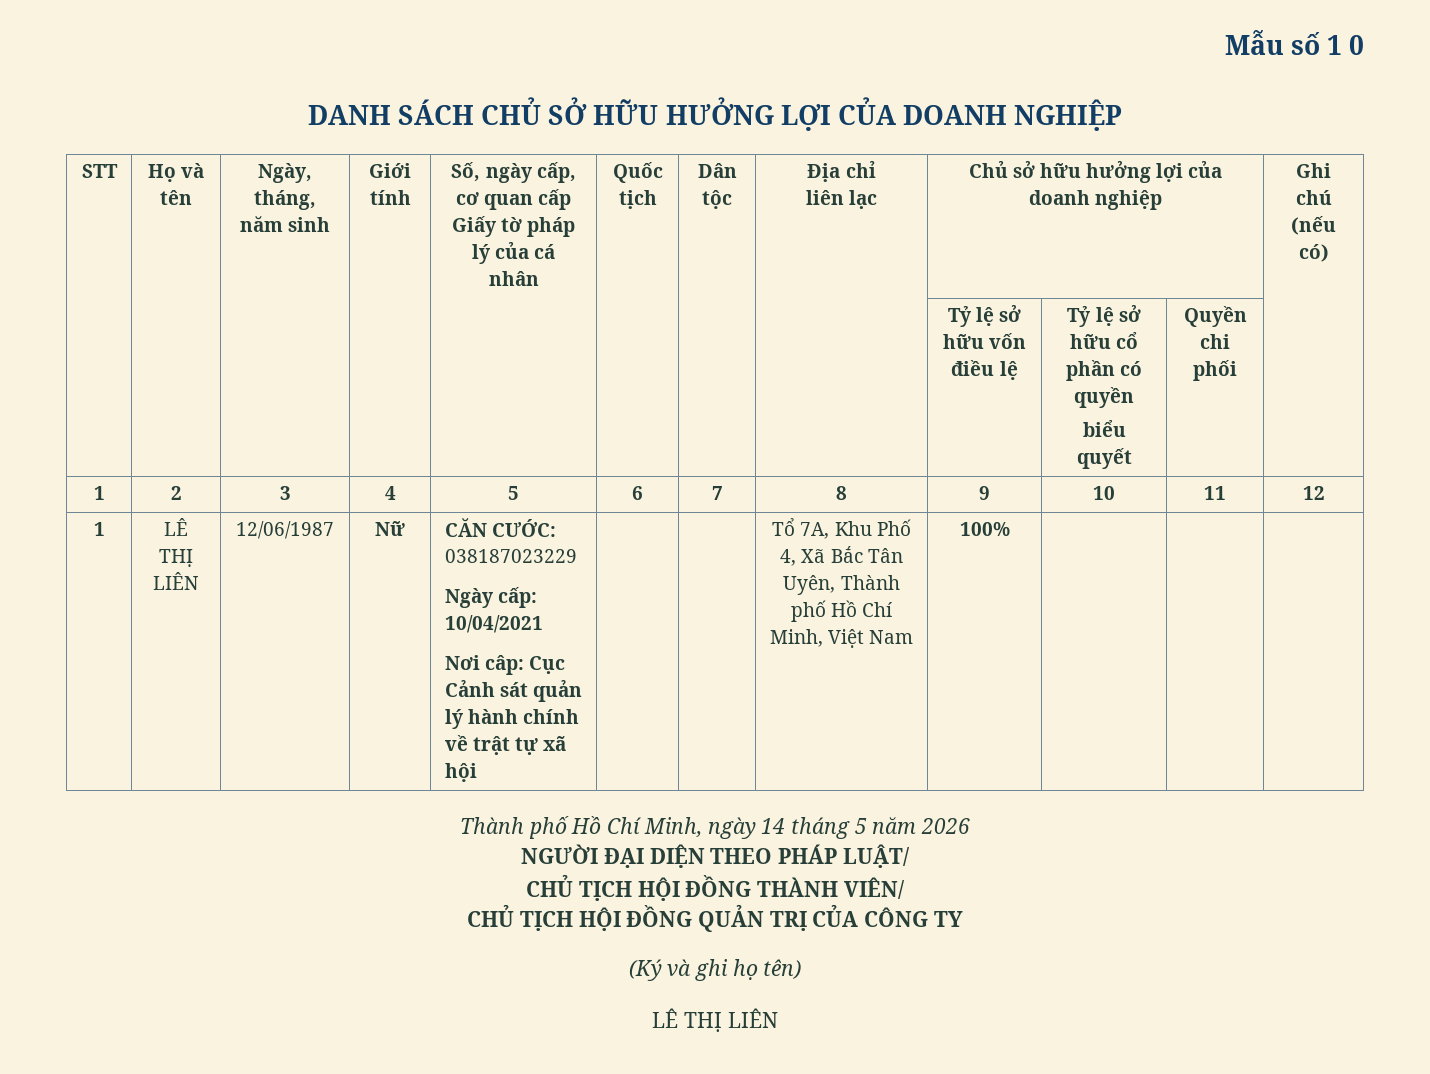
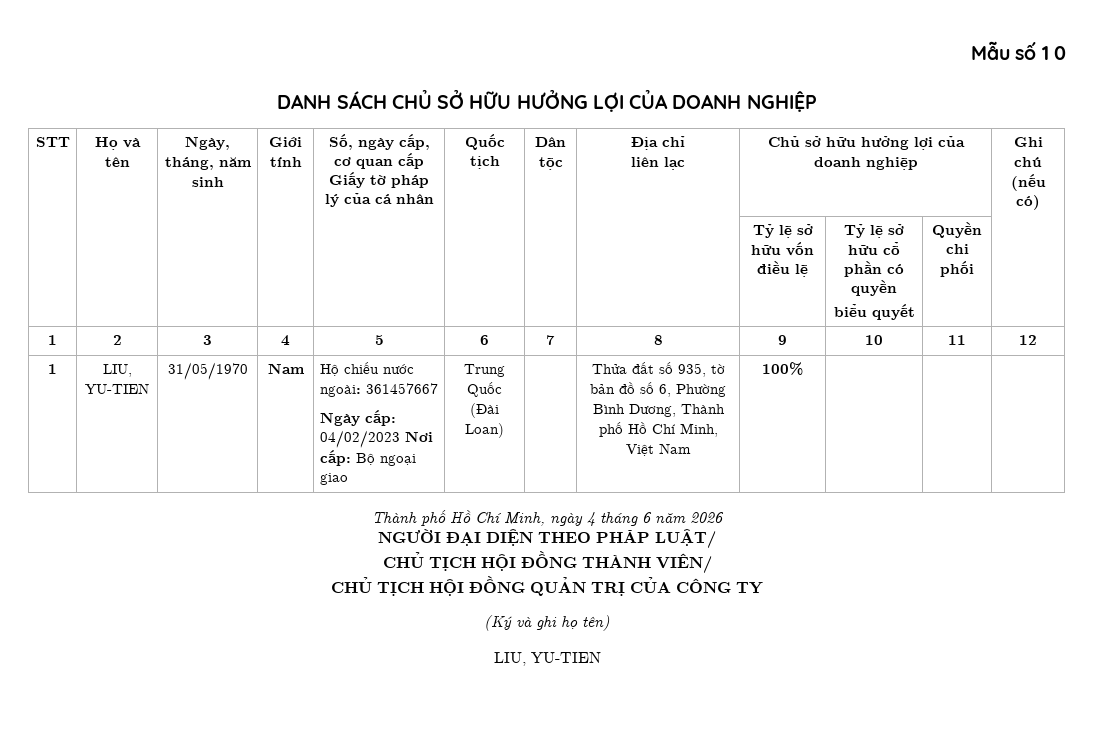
[164,518,188,536] [159,549,193,567] [153,572,199,590] [236,521,334,539] [375,521,405,536] [444,518,556,537] [444,549,577,563] [444,587,537,608] [444,615,543,633] [444,655,566,675] [444,679,583,702] [444,709,580,729] [444,735,567,755] [444,763,477,782] [772,518,911,539] [780,546,903,566] [783,575,836,595] LÊ THỊ LIÊN | 12/06/1987 | Nữ | CĂN CƯỚC: 038187023229 // Ngày cấp: 10/04/2021 // Nơi câp: Cục Cảnh sát quản lý hành chính về trật tự xã hội | | | Tổ 7A, Khu Phố 4, Xã Bắc Tân Uyên, -> [102,364,132,377] [85,383,149,394] [167,362,248,380] [267,363,305,374] [319,362,414,376] [319,383,438,397] [319,410,396,426] [319,430,433,448] [319,450,416,466] [319,473,348,485] [464,364,505,377] [467,382,502,397] [470,403,499,418] [465,423,504,438] [591,362,725,377] [590,382,726,397] [592,404,676,417] LIU, YU-TIEN | 31/05/1970 | Nam | Hộ chiếu nước ngoài: 361457667 // Ngày cấp: 04/02/2023 Nơi cấp: Bộ ngoại giao | Trung Quốc (Đài Loan) | | Thửa đất số 935, tờ bản đồ số 6, Phường Bình Dương,
[761,817,867,839] 14 tháng 5 -> [587,512,652,526] 4 tháng 6
[652,1008,778,1032] LÊ THỊ LIÊN -> [493,652,601,666] LIU, YU-TIEN

